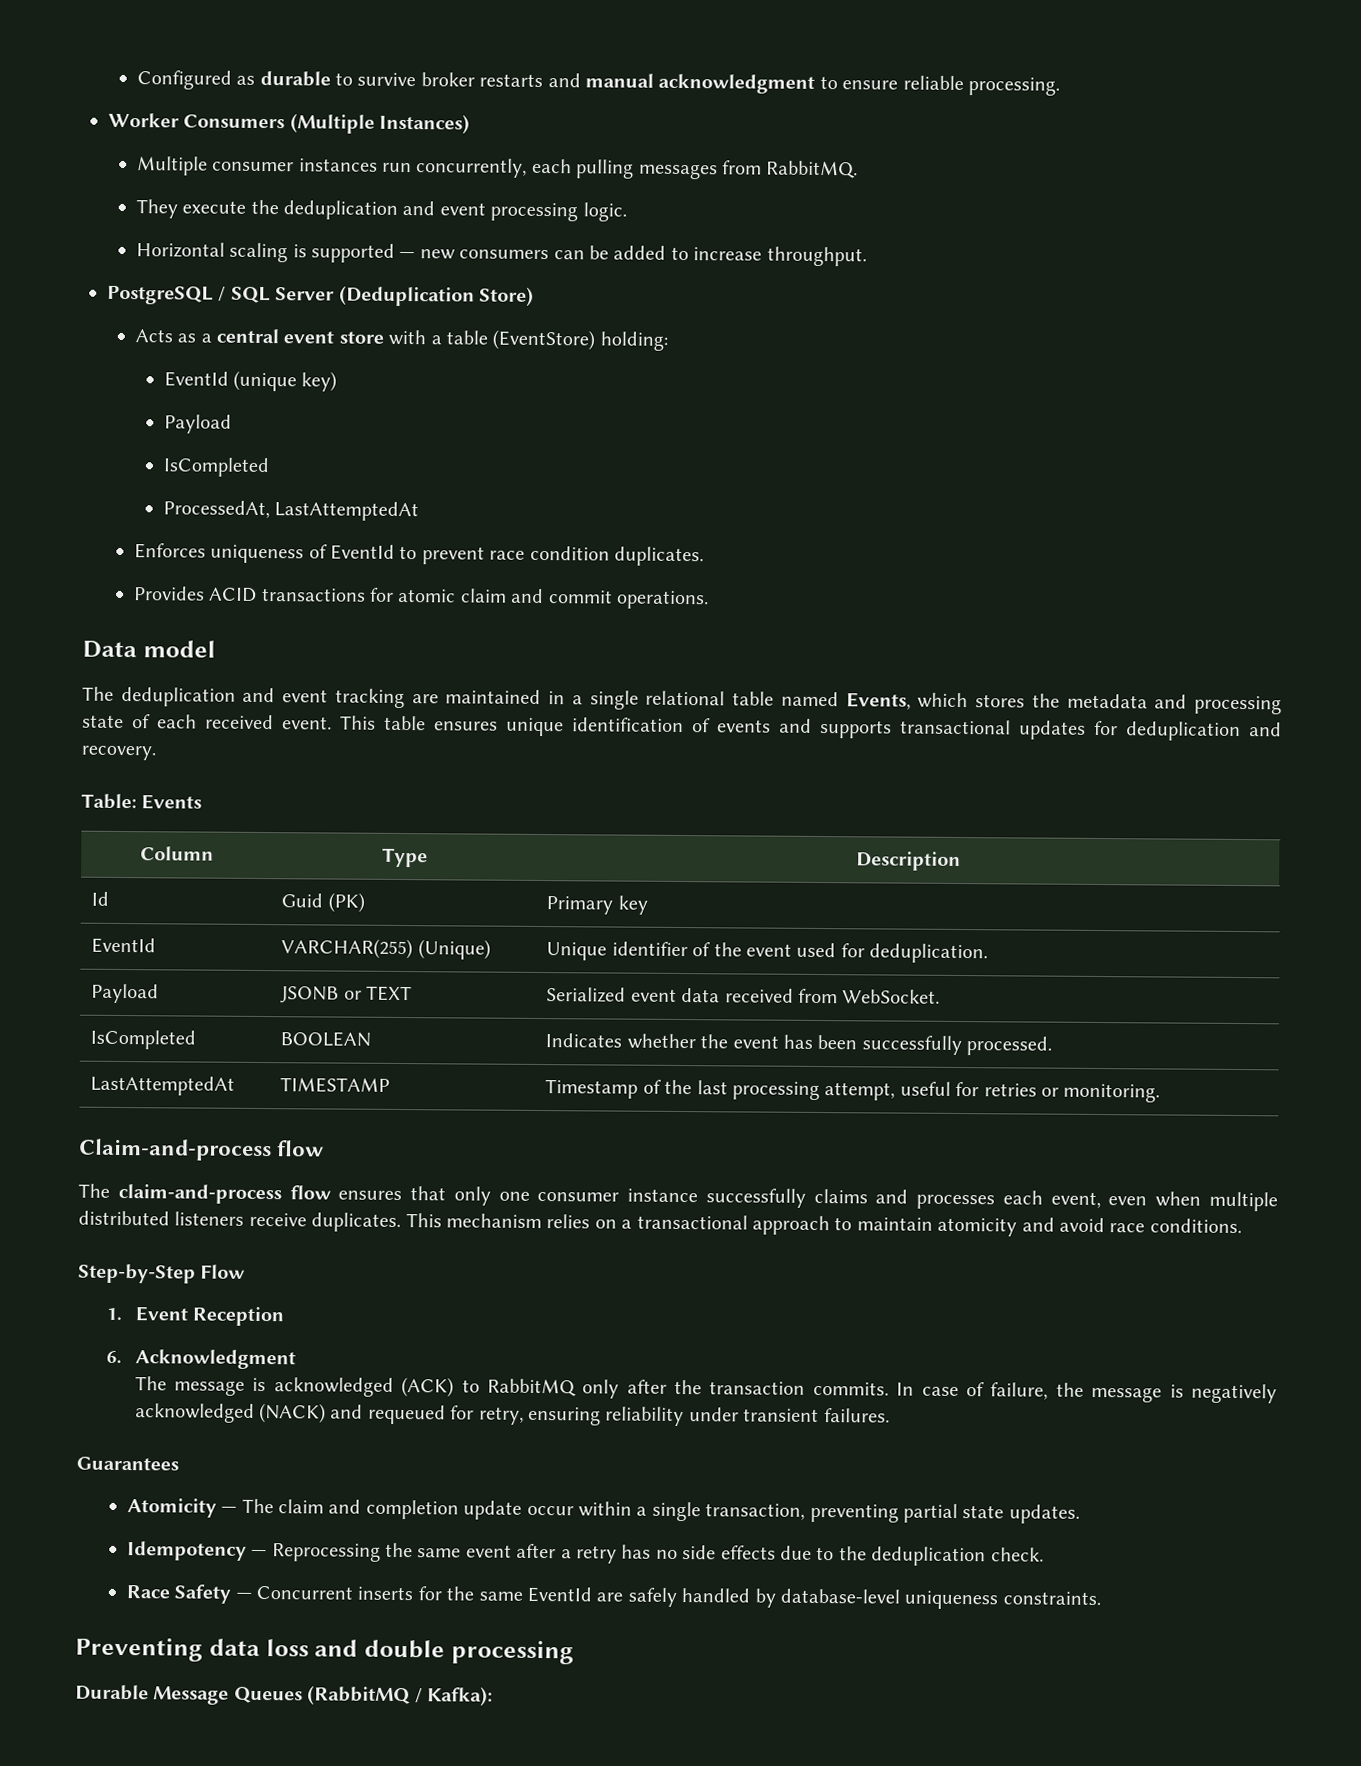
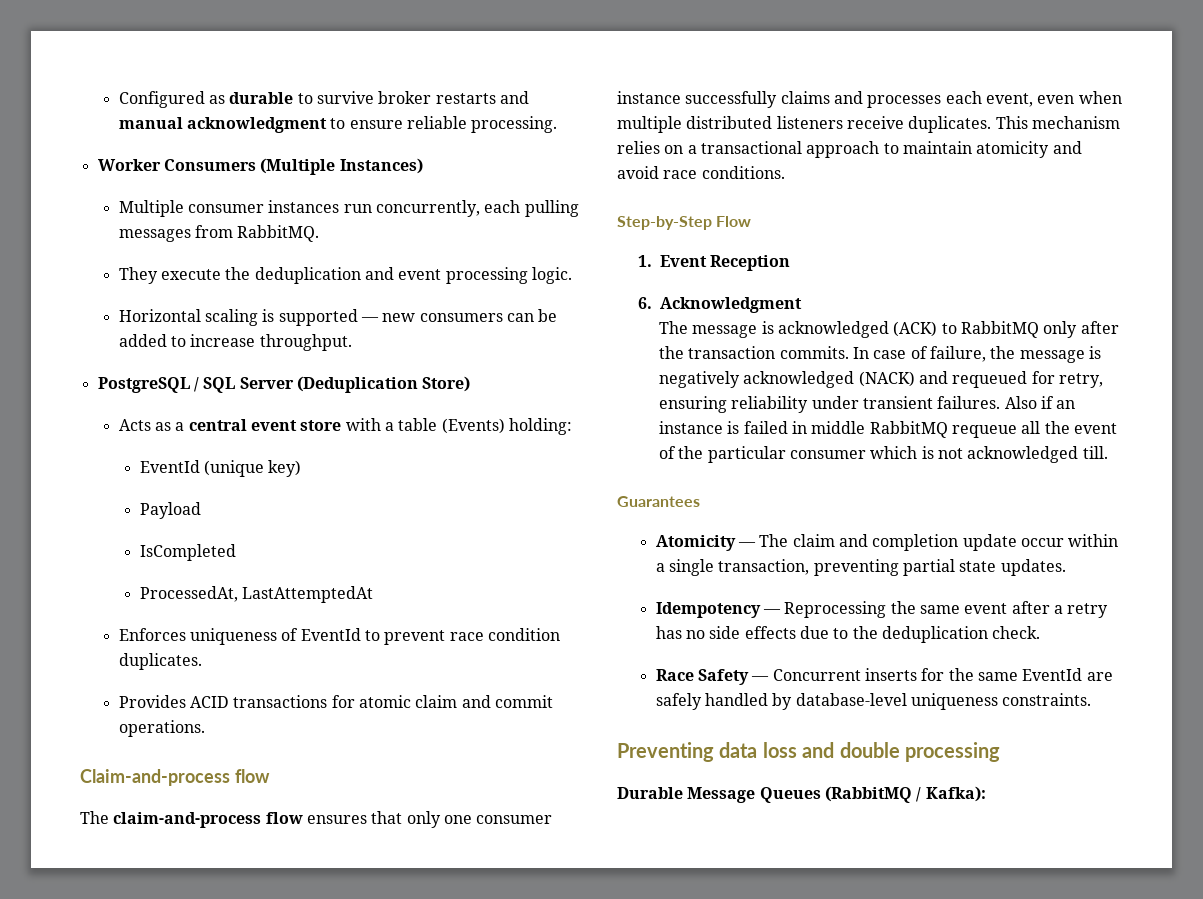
[492,329,596,351] (EventStore) -> [441,418,505,434] (Events)
[82,640,216,659] [82,686,1282,715] [82,714,1282,742] [81,745,156,761] [81,793,203,810] [140,846,214,861] [381,847,428,868] [856,851,961,872] [91,891,110,906] [281,892,365,913] [546,895,648,915] [91,937,157,954] [281,938,491,960] [546,941,989,964] [91,983,160,1004] [280,985,413,1004] [546,987,941,1004] [90,1029,197,1050] [280,1031,372,1047] [545,1033,1053,1056] [90,1075,236,1096] [280,1077,391,1093] [545,1079,1161,1103] // Data model // The deduplication and event tracking are maintained in a single relational table named Events, which stores the metadata and processing state of each received event. This table ensures unique identification of events and supports transactional updates for deduplication and recovery. // Table: Events // Column | Type | Description // Id | Guid (PK) | Primary key // EventId | VARCHAR(255) (Unique) | Unique identifier of the event used for deduplication. // Payload | JSONB or TEXT | Serialized event data received from WebSocket. // IsCompleted | BOOLEAN | Indicates whether the event has been successfully processed. // LastAttemptedAt | TIMESTAMP | Timestamp of the last processing attempt, useful for retries or monitoring. -> (205, 728) none
(890, 1415) none -> [1004,396,1076,409] [659,421,1118,438] [659,446,1108,463] Also if an instance is failed in middle RabbitMQ requeue all the event of the particular consumer which is not acknowledged till.

